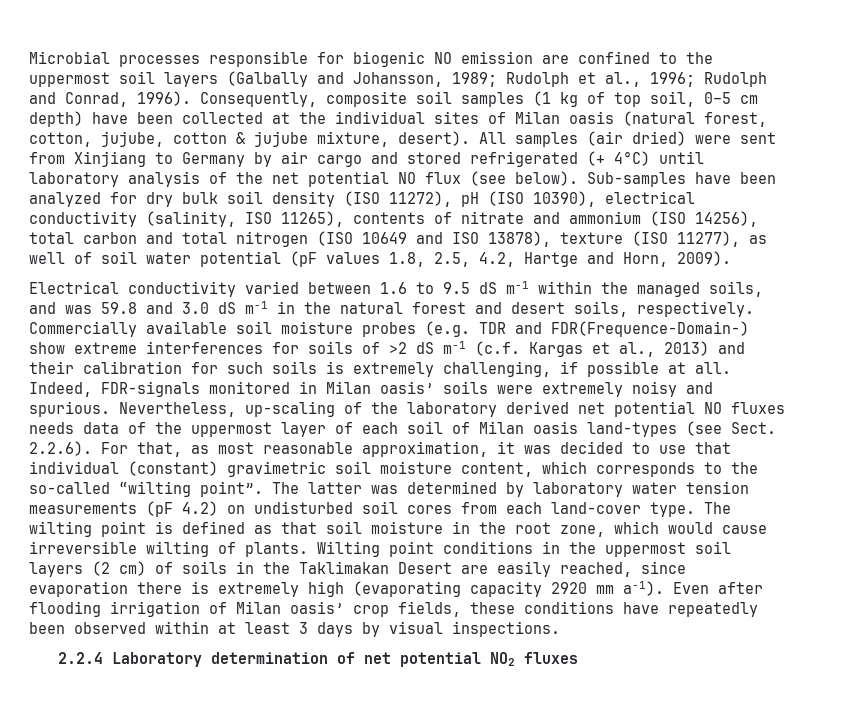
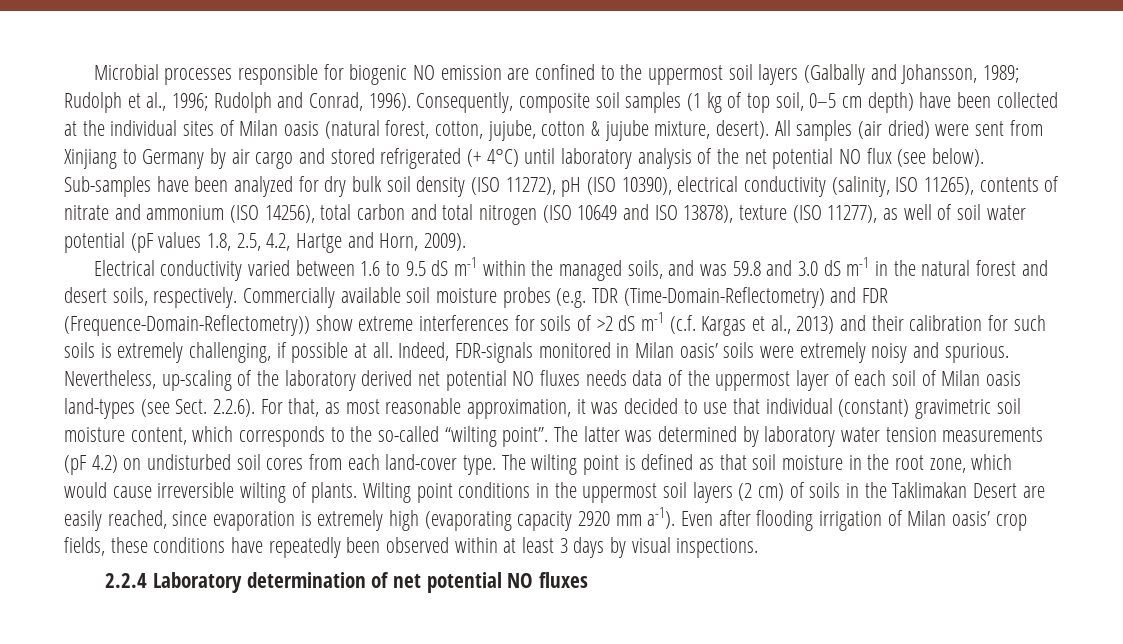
[515,321,749,337] and FDR(Frequence-Domain-) -> [623,287,889,308] [64,315,310,336] (Time-Domain-Reflectometry) and FDR (Frequence-Domain-Reflectometry))
[137,582,182,594] there -> (296, 521) none
[490,652,516,666] NO2 -> [507,573,534,588] NO

